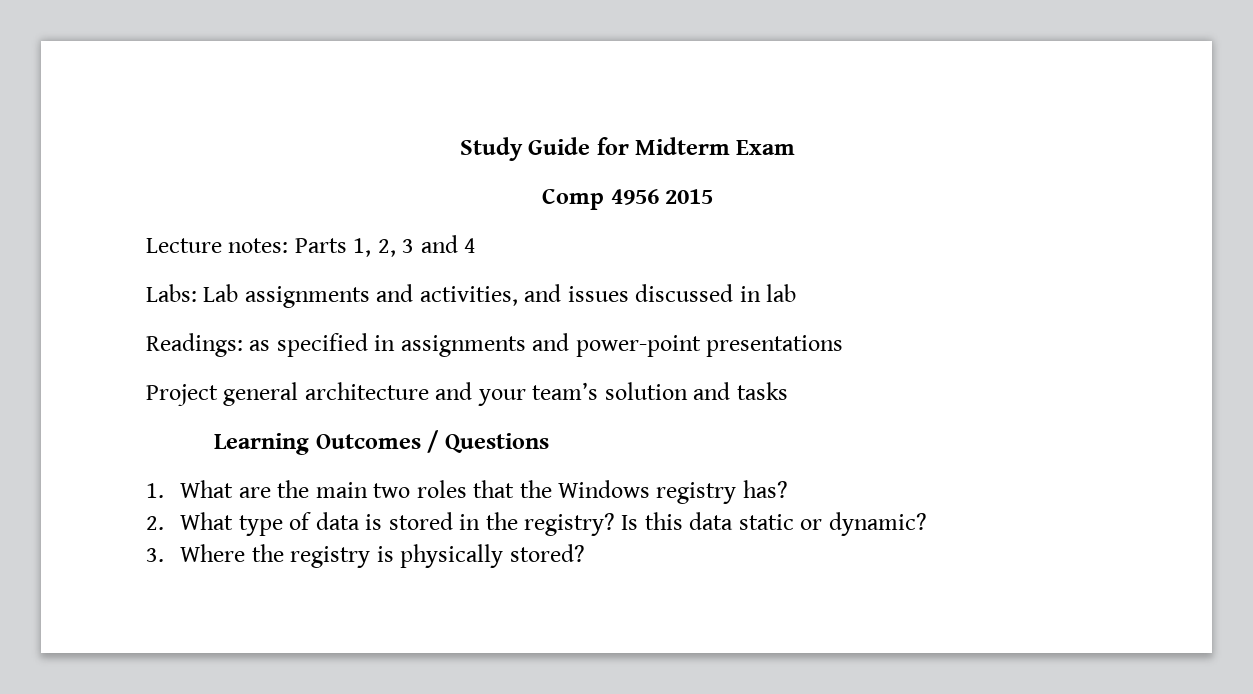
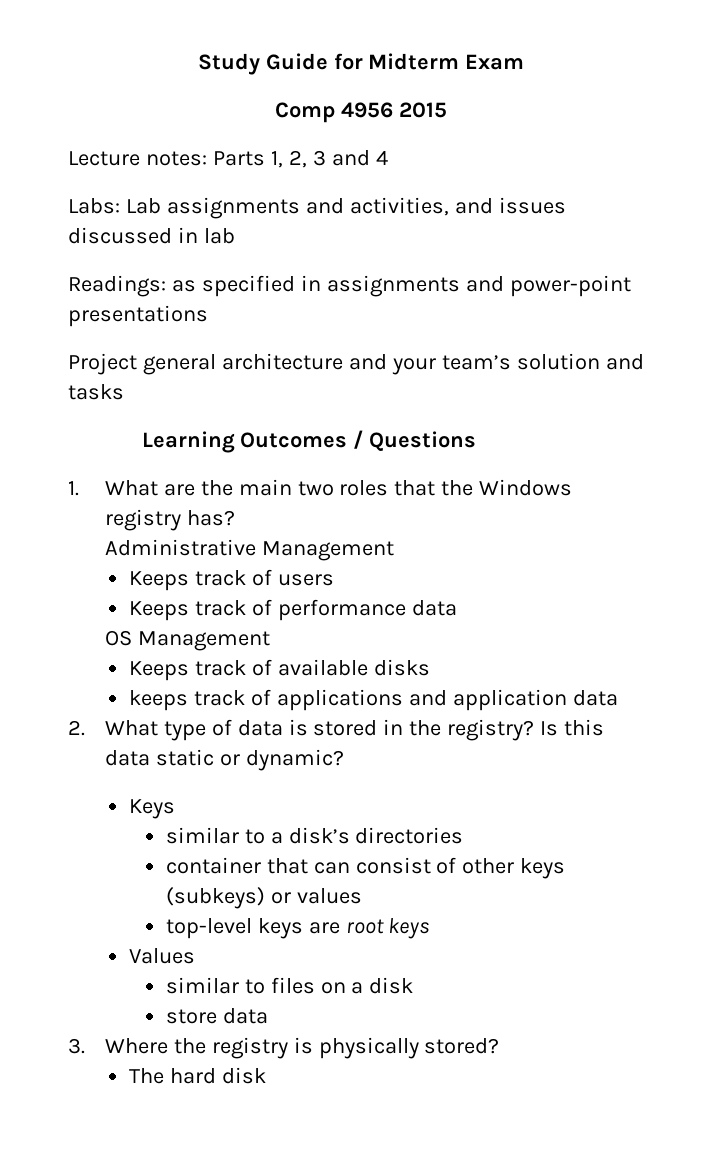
(788, 489) none -> [104,539,394,561] [128,569,334,591] [128,599,457,621] [104,630,270,651] [128,659,430,681] [128,689,618,711] // Administrative Management // Keeps track of users // Keeps track of performance data // OS Management // Keeps track of available disks // keeps track of applications and application data
(927, 524) none -> [128,799,175,819] [165,827,464,844] [165,857,566,879] [165,887,362,909] [165,918,430,939] [128,948,195,964] [165,977,414,994] [165,1008,268,1024] // Keys // similar to a disk’s directories // container that can consist of other keys (subkeys) or values // top-level keys are root keys // Values // similar to files on a disk // store data
(585, 553) none -> [128,1067,266,1084] // The hard disk

